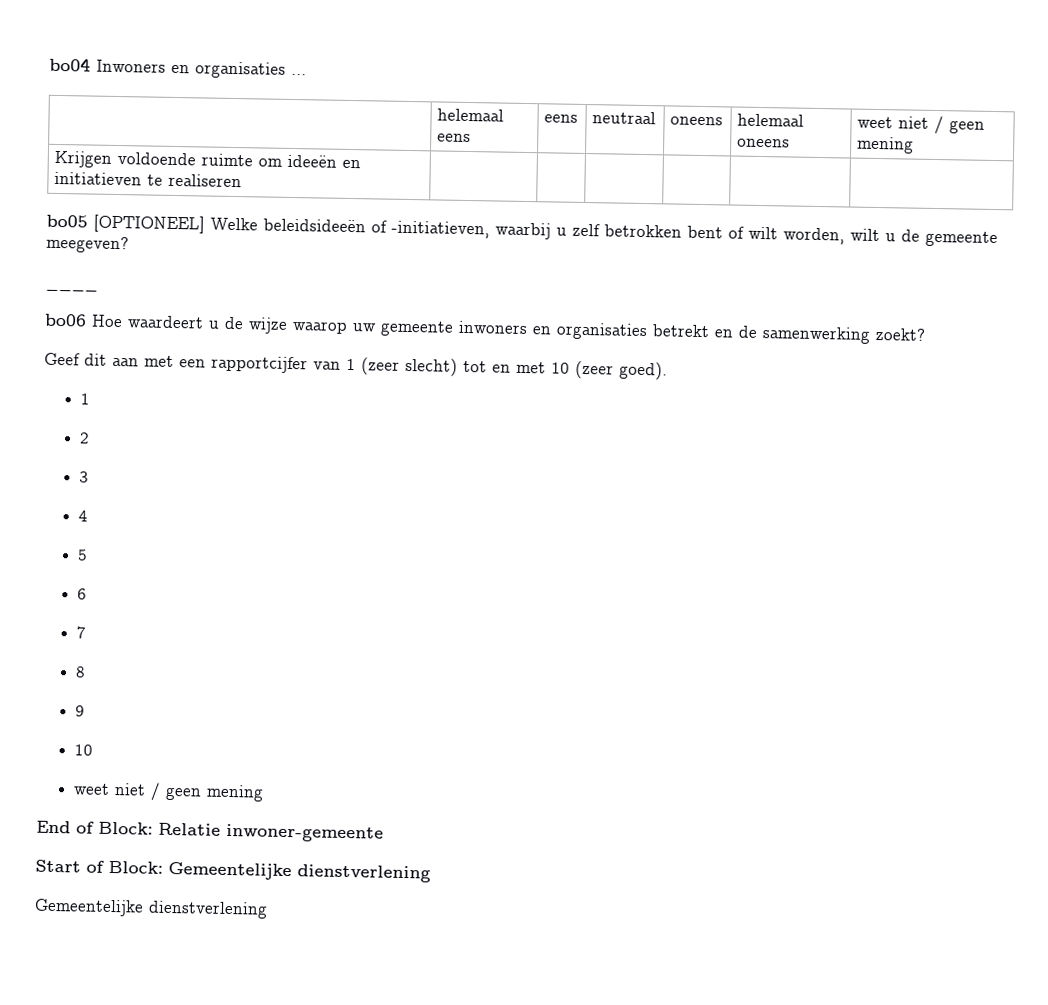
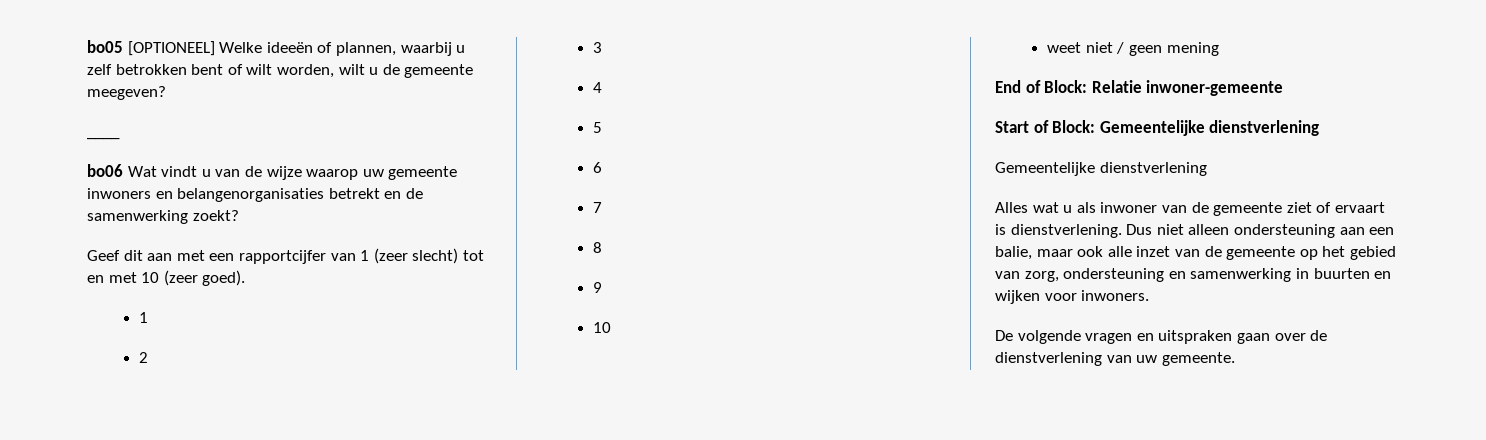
[49,57,307,79] [437,108,505,122] [437,133,472,143] [544,114,579,123] [592,111,657,125] [670,116,724,126] [737,113,805,127] [737,138,791,148] [857,115,986,135] [857,136,915,154] [54,150,362,169] [54,171,243,188] [46,214,490,239] bo04 Inwoners en organisaties ... // | helemaal eens | eens | neutraal | oneens | helemaal oneens | weet niet / geen mening // Krijgen voldoende ruimte om ideeën en initiatieven te realiseren | | | | | | // bo05 [OPTIONEEL] Welke beleidsideeën of -initiatieven, -> [87,40,396,56] bo05 [OPTIONEEL] Welke ideeën of plannen,
[91,314,220,329] Hoe waardeert u -> [127,166,241,177] Wat vindt u van
[556,322,648,341] organisaties -> [177,188,325,202] belangenorganisaties
(268, 909) none -> [995,202,1385,216] [995,224,1395,238] [995,246,1396,260] [995,268,1392,282] [995,290,1150,304] [995,330,1328,344] [995,352,1235,366] // Alles wat u als inwoner van de gemeente ziet of ervaart is dienstverlening. Dus niet alleen ondersteuning aan een balie, maar ook alle inzet van de gemeente op het gebied van zorg, ondersteuning en samenwerking in buurten en wijken voor inwoners. // De volgende vragen en uitspraken gaan over de dienstverlening van uw gemeente.

